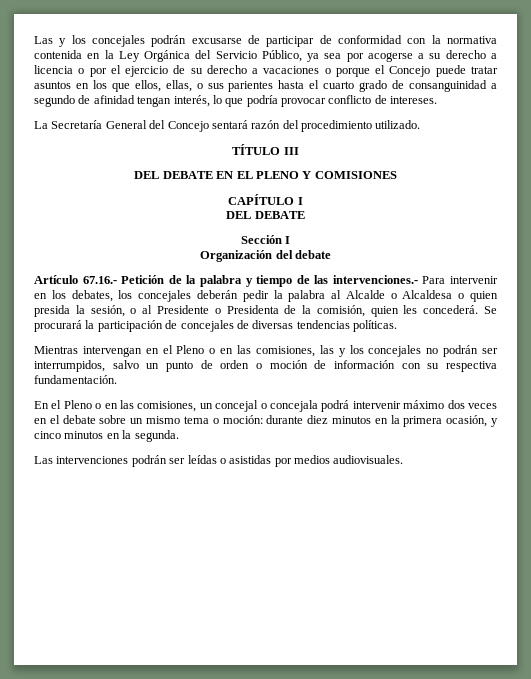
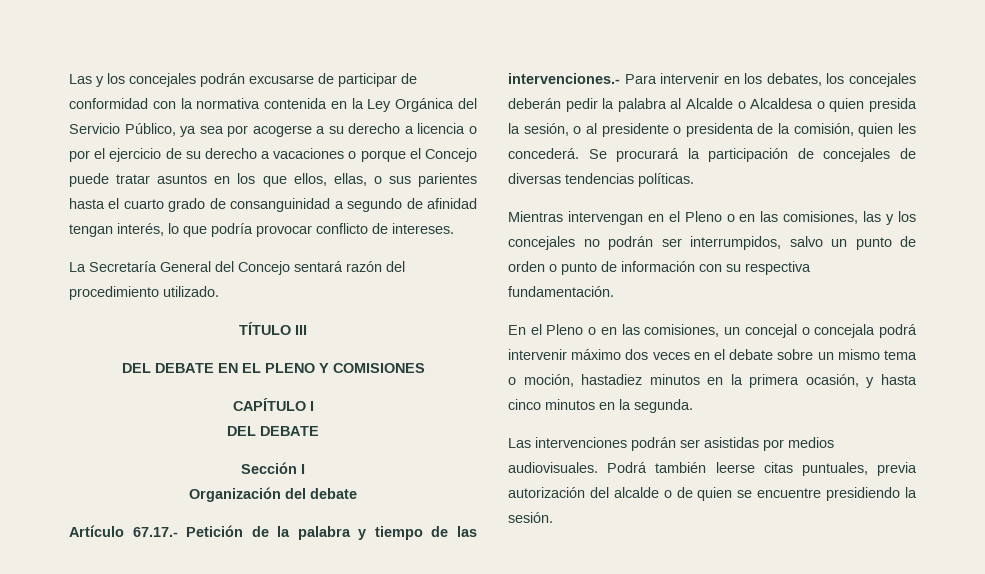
[82,276,117,284] 67.16.- -> [132,527,178,537] 67.17.-
[156,305,279,314] Presidente o Presidenta -> [601,123,754,137] presidente o presidenta
[269,360,308,369] moción -> [561,262,597,275] punto
[222,415,329,424] moción: durante diez -> [523,374,643,387] moción, hastadiez
(498, 422) none -> [880,374,917,385] hasta
[187,455,226,464] leídas o -> (700, 443) none
(404, 459) none -> [607,462,917,476] [508,487,917,501] [508,512,553,523] Podrá también leerse citas puntuales, previa autorización del alcalde o de quien se encuentre presidiendo la sesión.

